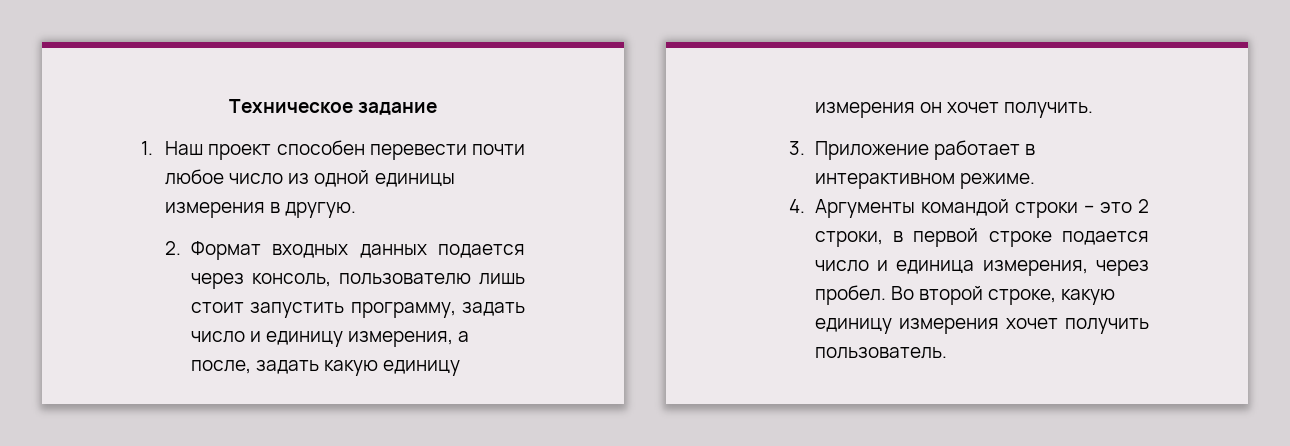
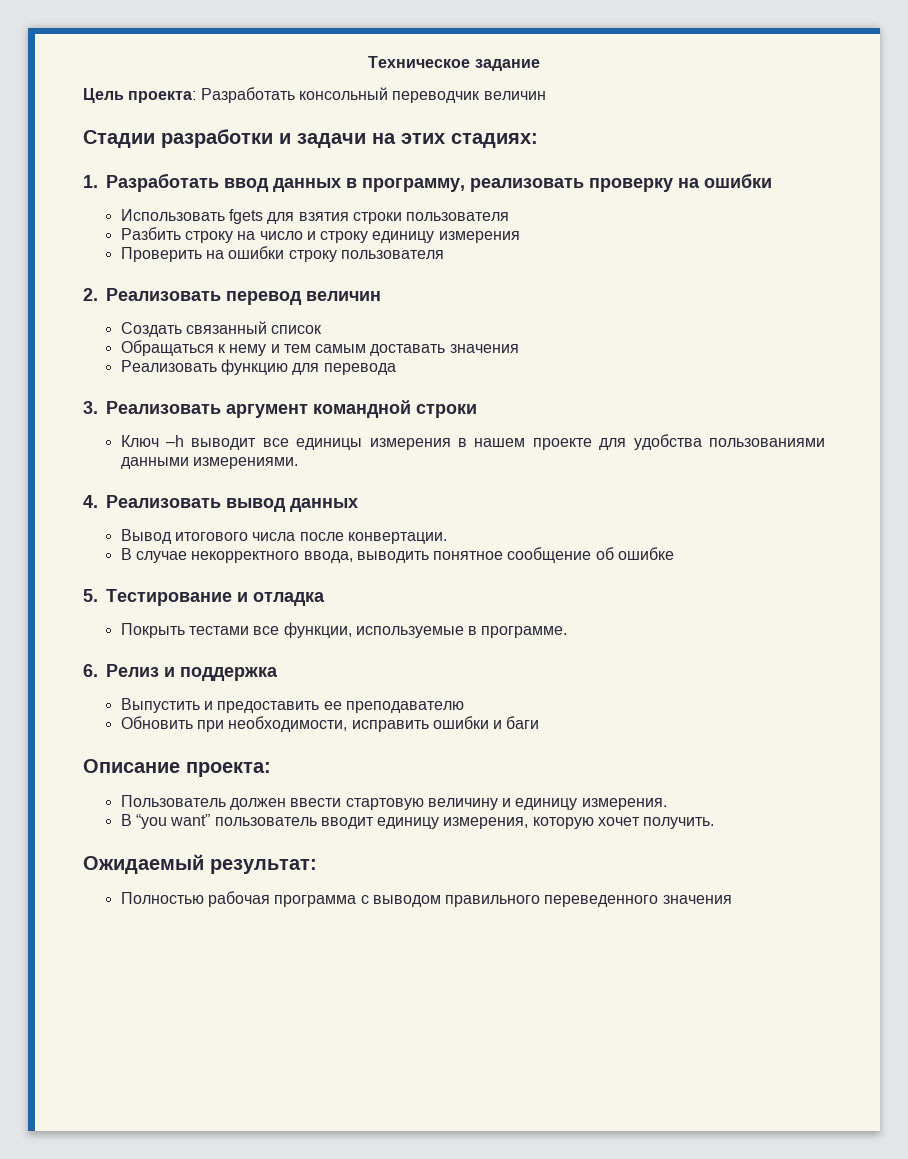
[141,140,525,160] [165,169,455,187] [165,202,357,218] [165,241,525,260] [190,273,525,289] [190,302,525,318] [190,331,470,347] [190,360,460,376] [814,102,1093,118] [789,140,1035,160] [814,173,1035,189] [789,199,1149,218] [814,228,1149,247] [814,260,1149,276] [814,285,1116,305] [814,318,1149,334] [814,347,947,359] 1. Наш проект способен перевести почти любое число из одной единицы измерения в другую. // 2. Формат входных данных подается через консоль, пользователю лишь стоит запустить программу, задать число и единицу измерения, а после, задать какую единицу измерения он хочет получить. // 3. Приложение работает в интерактивном режиме. // 4. Аргументы командой строки – это 2 строки, в первой строке подается число и единица измерения, через пробел. Во второй строке, какую единицу измерения хочет получить пользователь. -> [83,87,546,103] [83,129,538,148] [83,173,772,192] [120,209,510,224] [120,227,520,243] [120,246,444,262] [83,288,381,305] [120,321,323,337] [120,340,519,356] [120,359,396,375] [83,400,477,418] [120,434,825,450] [120,457,298,469] [83,495,358,512] [120,529,447,544] [120,547,675,563] [83,589,325,606] [120,622,568,638] [83,664,278,681] [120,698,464,713] [120,716,540,732] [83,759,271,777] [120,795,667,810] [120,814,715,829] [83,854,317,874] [120,891,732,907] Цель проекта: Разработать консольный переводчик величин // Стадии разработки и задачи на этих стадиях: // 1. Разработать ввод данных в программу, реализовать проверку на ошибки // Использовать fgets для взятия строки пользователя // Разбить строку на число и строку единицу измерения // Проверить на ошибки строку пользователя // 2. Реализовать перевод величин // Создать связанный список // Обращаться к нему и тем самым доставать значения // Реализовать функцию для перевода // 3. Реализовать аргумент командной строки // Ключ –h выводит все единицы измерения в нашем проекте для удобства пользованиями данными измерениями. // 4. Реализовать вывод данных // Вывод итогового числа после конвертации. // В случае некорректного ввода, выводить понятное сообщение об ошибке // 5. Тестирование и отладка // Покрыть тестами все функции, используемые в программе. // 6. Релиз и поддержка // Выпустить и предоставить ее преподавателю // Обновить при необходимости, исправить ошибки и баги // Описание проекта: // Пользователь должен ввести стартовую величину и единицу измерения. // В “you want” пользователь вводит единицу измерения, которую хочет получить. // Ожидаемый результат: // Полностью рабочая программа с выводом правильного переведенного значения

